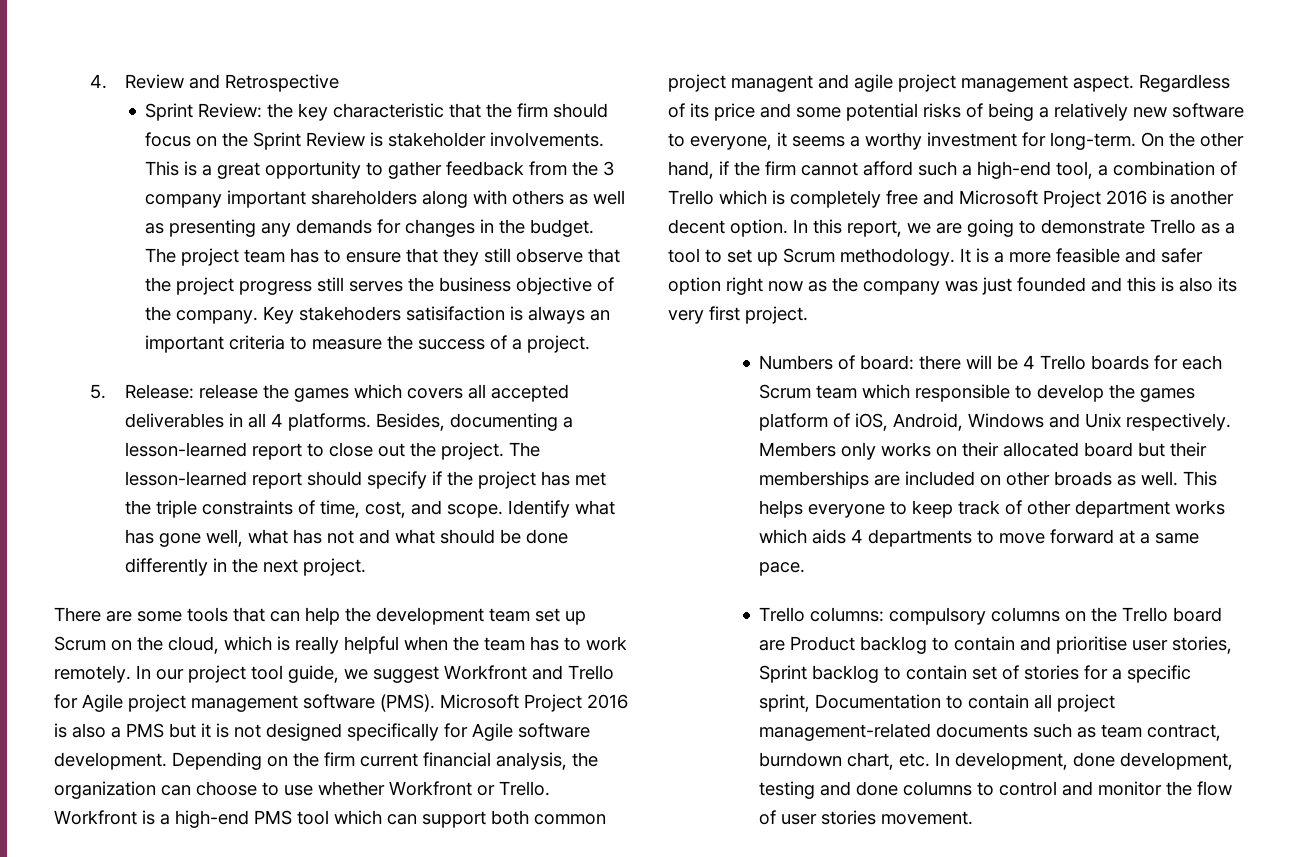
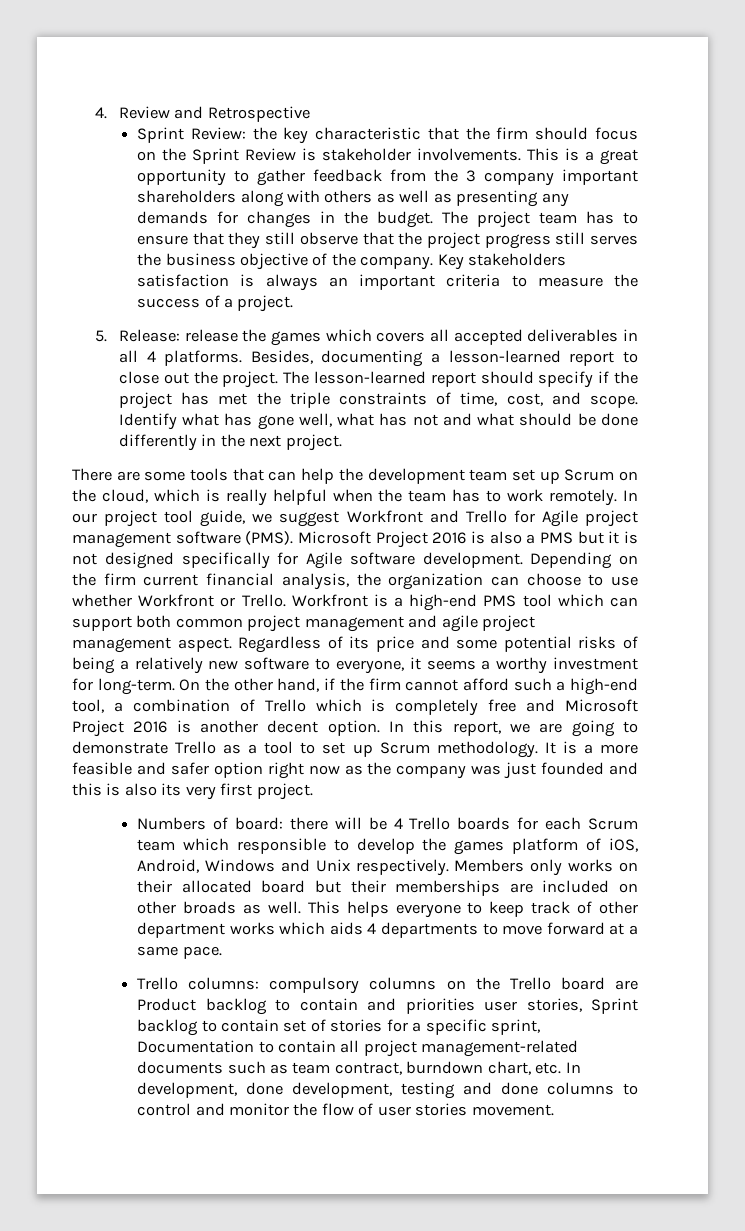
[299,306,506,321] stakehoders satisifaction -> [468,253,567,266] [137,274,230,287] stakeholders satisfaction
[731,75,813,92] managent -> [304,616,404,632] management
[1056,636,1128,654] prioritise -> [405,998,475,1014] priorities

